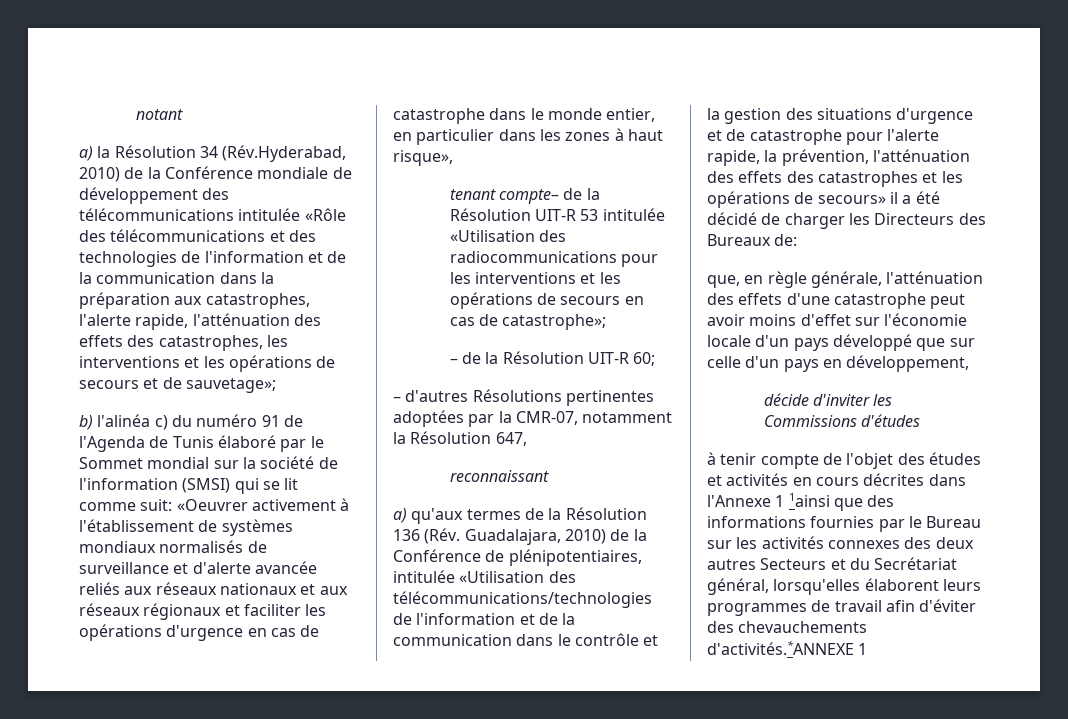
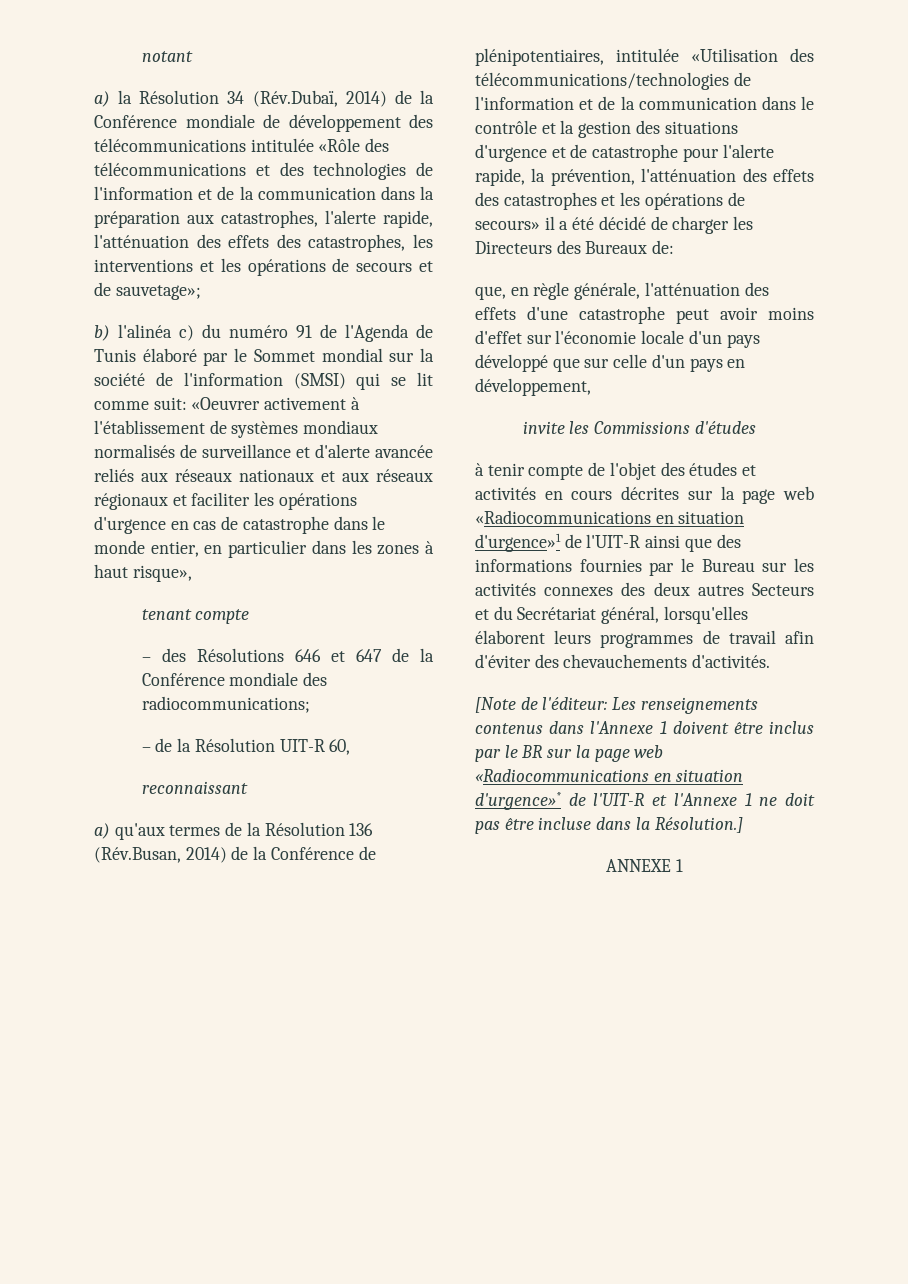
[222,145,347,162] [79,167,120,182] (Rév.Hyderabad, 2010) -> [252,90,387,107] (Rév.Dubaï, 2014)
[499,188,600,204] [449,208,665,221] [449,230,567,242] [449,251,659,267] [449,272,621,284] [449,292,644,309] [449,314,607,330] compte– de la Résolution UIT-R 53 intitulée «Utilisation des radiocommunications pour les interventions et les opérations de secours en cas de catastrophe»; -> [195,609,250,624] [141,648,435,662] [141,672,328,686] [141,696,310,713] compte // – des Résolutions 646 et 647 de la Conférence mondiale des radiocommunications;
[633,352,656,366] [393,389,654,406] [393,410,673,427] [393,431,527,446] 60; // – d'autres Résolutions pertinentes adoptées par la CMR-07, notamment la Résolution 647, -> [329,739,351,755] 60,
[424,528,606,545] (Rév. Guadalajara, 2010) -> [94,847,227,863] (Rév.Busan, 2014)
[763,393,871,406] décide d'inviter -> [522,421,565,434] invite
[928,474,966,486] [707,493,830,507] dans l'Annexe 1 1ainsi -> [687,486,814,504] [475,510,745,524] [475,533,681,552] sur la page web «Radiocommunications en situation d'urgence»1 de l'UIT-R ainsi
[707,640,854,655] d'activités.*ANNEXE -> [692,654,771,668] [475,697,758,714] [475,721,814,734] [475,745,664,762] [475,769,744,782] [475,792,815,810] [475,817,743,834] [606,859,672,872] d'activités. // [Note de l'éditeur: Les renseignements contenus dans l'Annexe 1 doivent être inclus par le BR sur la page web «Radiocommunications en situation d'urgence»* de l'UIT-R et l'Annexe 1 ne doit pas être incluse dans la Résolution.] // ANNEXE

